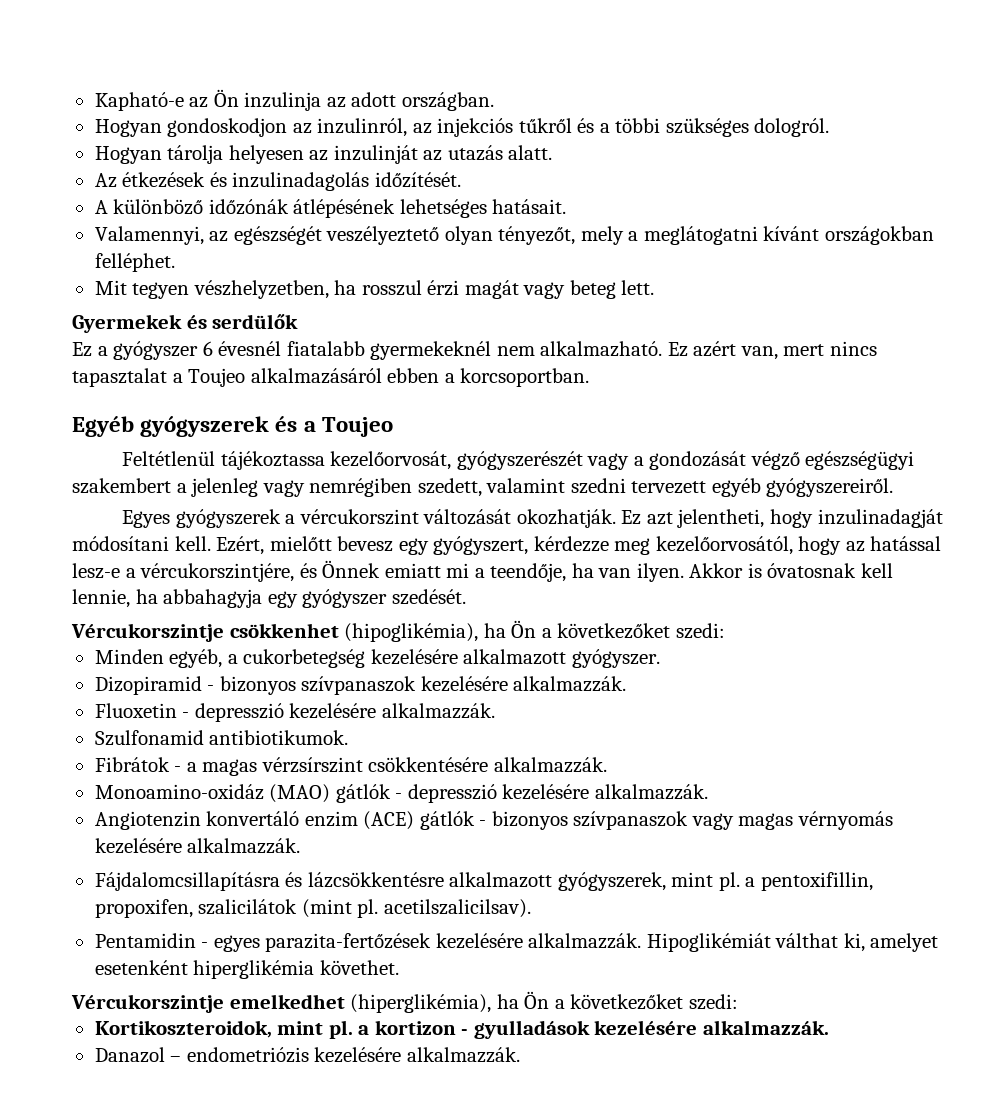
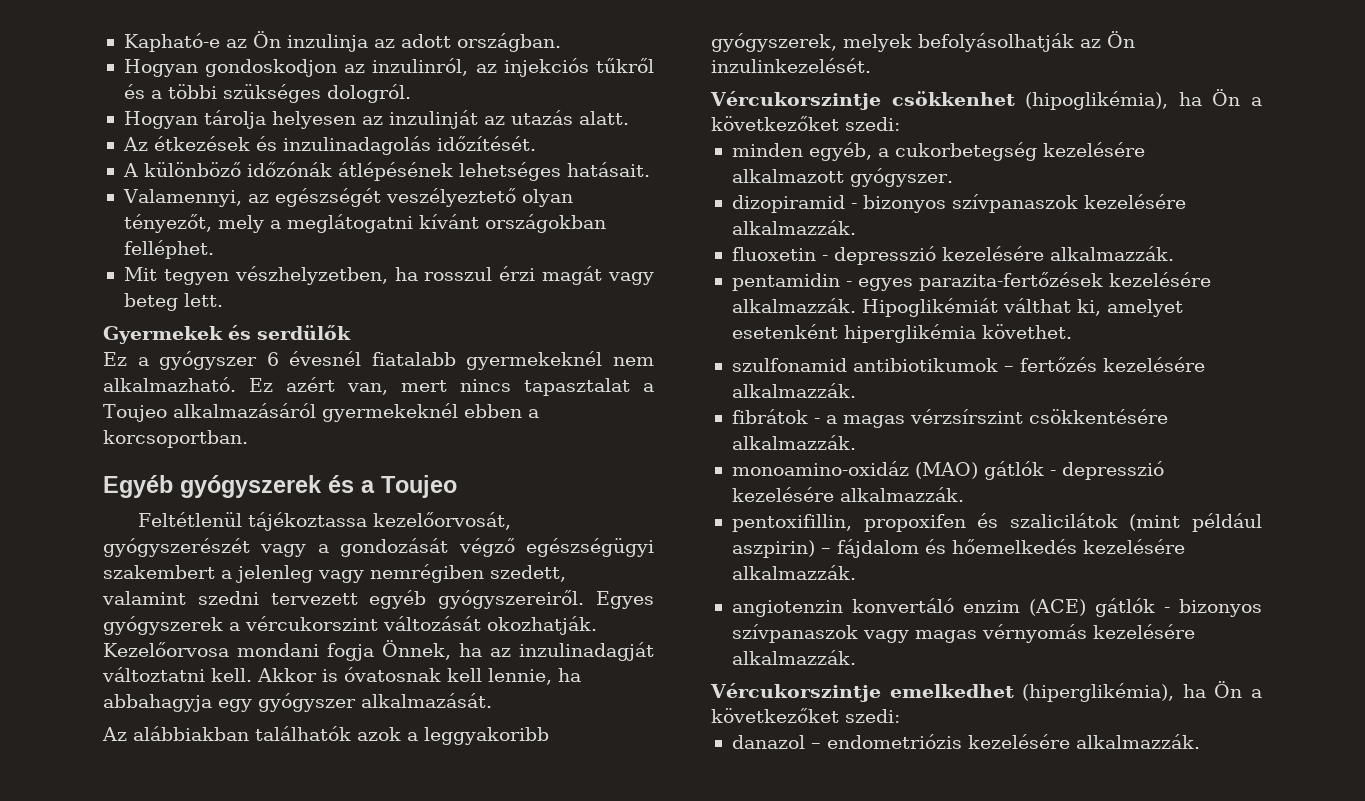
(382, 376) none -> [321,403,458,422] gyermekeknél
(894, 487) // -> (585, 599) none
[621,509,943,528] [72,536,942,555] [72,560,684,582] Ez azt jelentheti, hogy inzulinadagját módosítani kell. Ezért, mielőtt bevesz egy gyógyszert, kérdezze meg kezelőorvosától, hogy az hatással lesz-e a vércukorszintjére, és Önnek emiatt mi a teendője, ha van ilyen. -> [103,640,654,661] [102,667,252,682] Kezelőorvosa mondani fogja Önnek, ha az inzulinadagját változtatni kell.
[391,589,466,605] szedését. -> [361,693,492,708] [102,726,549,745] [711,31,1135,52] [711,58,871,73] alkalmazását. // Az alábbiakban találhatók azok a leggyakoribb gyógyszerek, melyek befolyásolhatják az Ön inzulinkezelését.
[94,649,164,664] Minden -> [731,143,803,157] minden
[94,676,202,695] Dizopiramid -> [731,195,845,213] dizopiramid
[94,703,495,722] [94,730,349,746] [94,757,170,772] Fluoxetin - depresszió kezelésére alkalmazzák. // Szulfonamid antibiotikumok. // Fibrátok -> [731,246,1174,265] [731,272,1211,291] [731,298,1183,317] [731,324,1072,343] [731,357,1205,372] [731,383,856,398] [731,409,808,424] fluoxetin - depresszió kezelésére alkalmazzák. // pentamidin - egyes parazita-fertőzések kezelésére alkalmazzák. Hipoglikémiát válthat ki, amelyet esetenként hiperglikémia követhet. // szulfonamid antibiotikumok – fertőzés kezelésére alkalmazzák. // fibrátok
[94,784,264,800] Monoamino-oxidáz -> [731,461,909,476] monoamino-oxidáz
[94,811,201,830] Angiotenzin -> [731,513,1262,532] [731,539,1185,558] [731,565,856,580] [731,600,843,617] pentoxifillin, propoxifen és szalicilátok (mint például aszpirin) – fájdalom és hőemelkedés kezelésére alkalmazzák. // angiotenzin
[94,872,873,891] [94,899,531,918] [94,933,939,952] [94,960,399,979] // Fájdalomcsillapításra és lázcsökkentésre alkalmazott gyógyszerek, mint pl. a pentoxifillin, propoxifen, szalicilátok (mint pl. acetilszalicilsav). // Pentamidin - egyes parazita-fertőzések kezelésére alkalmazzák. Hipoglikémiát válthat ki, amelyet esetenként hiperglikémia követhet. -> (856, 657) none
[94,1020,829,1039] [94,1047,165,1063] Kortikoszteroidok, mint pl. a kortizon - gyulladások kezelésére alkalmazzák. // Danazol -> [731,735,805,749] danazol

